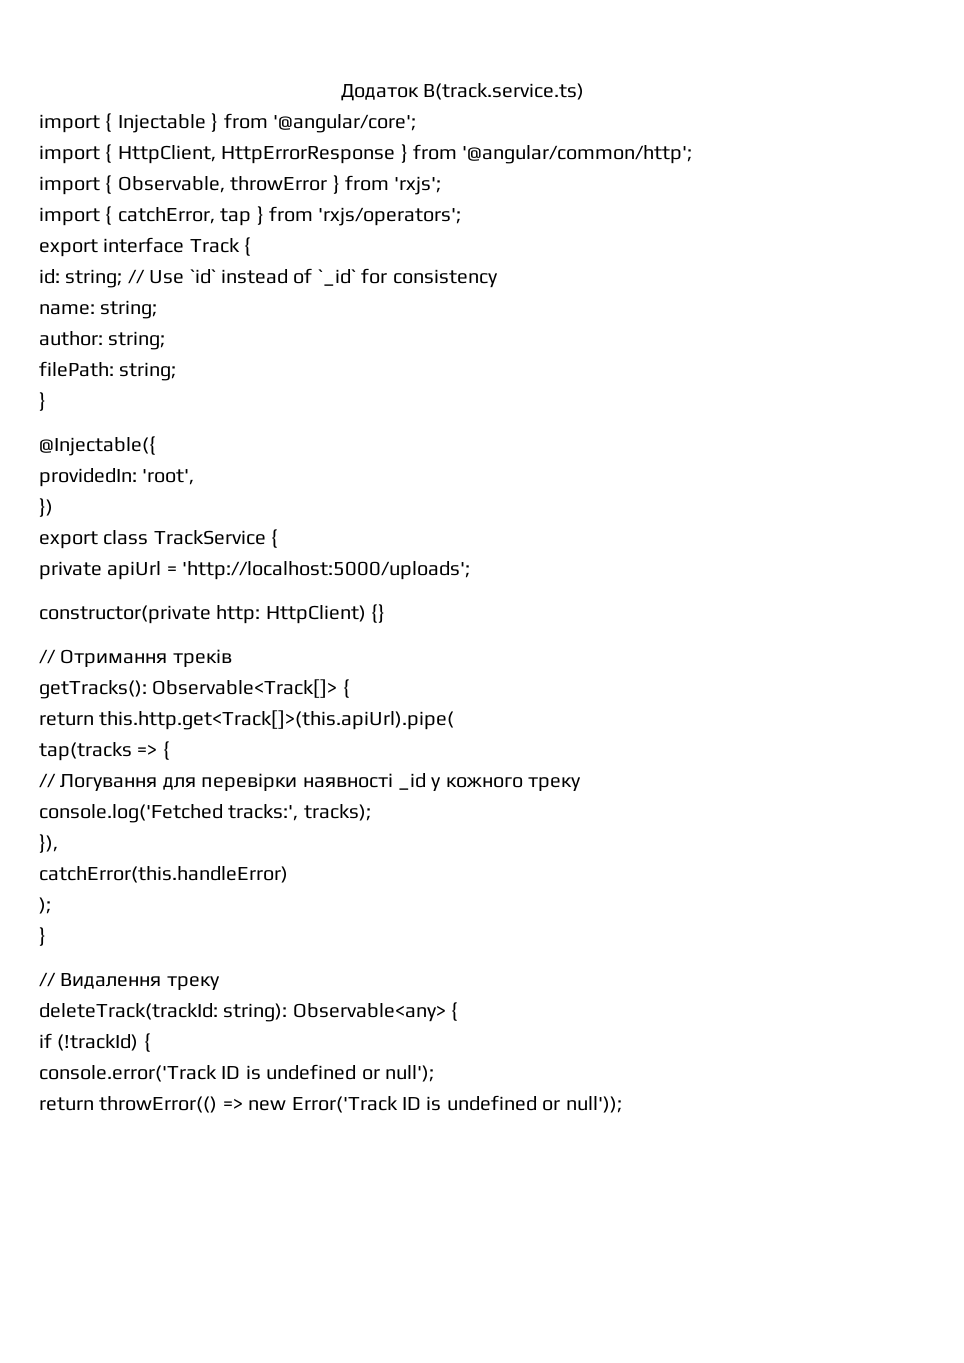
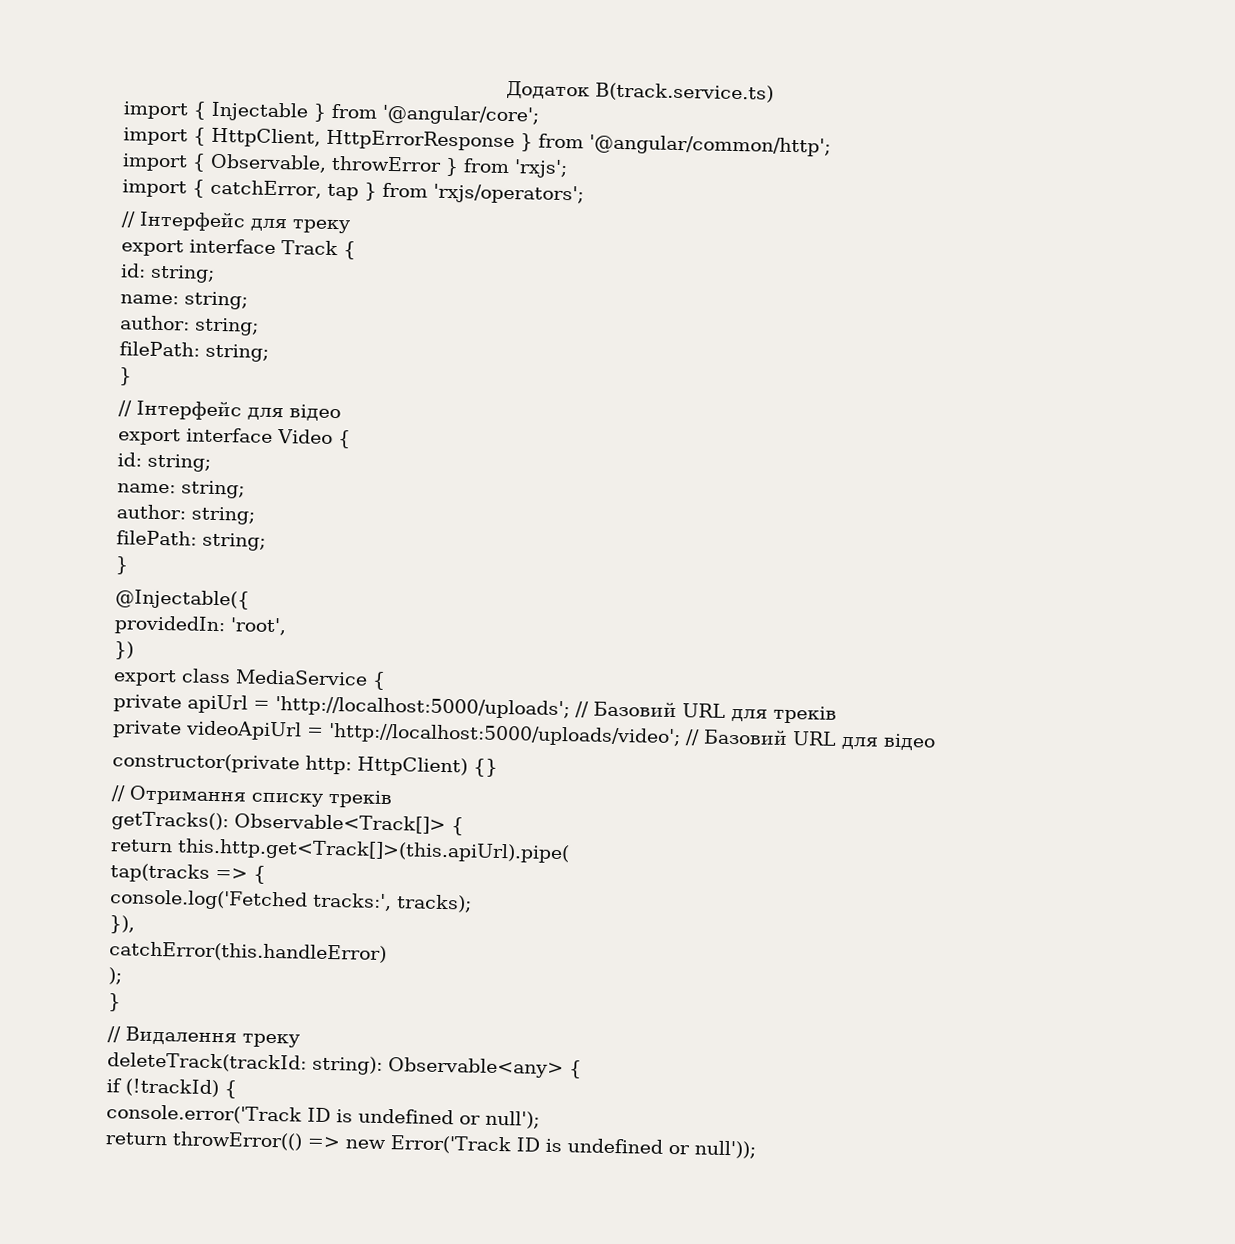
(462, 216) none -> [121,210,350,234] // // Інтерфейс для треку
[127,268,498,288] // Use `id` instead of `_id` for consistency -> [120,291,248,310] [120,315,259,336] [119,341,269,362] [119,367,132,386] [118,399,341,422] [118,427,351,449] [117,452,211,472] // name: string; // author: string; // filePath: string; // } // // Інтерфейс для відео // export interface Video { // id: string;
[153,530,266,545] TrackService -> [235,669,368,686] MediaService
(471, 570) none -> [575,700,837,724] [112,720,936,751] // Базовий URL для треків // private videoApiUrl = 'http://localhost:5000/uploads/video'; // Базовий URL для відео
(168, 658) none -> [251,792,323,807] списку
[39,773,582,791] // // Логування для перевірки наявності _id у кожного треку -> (266, 874) none

